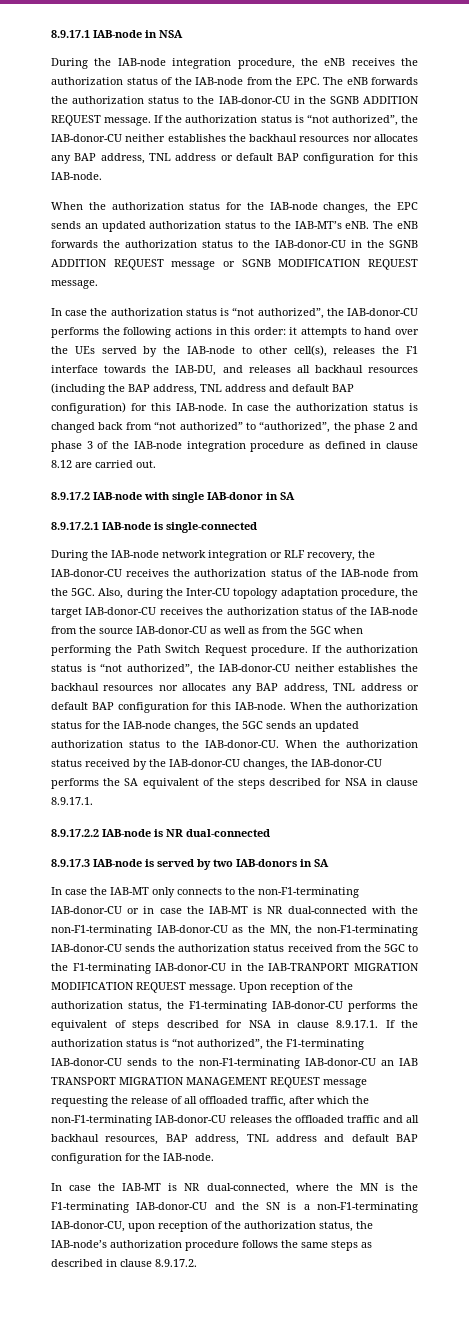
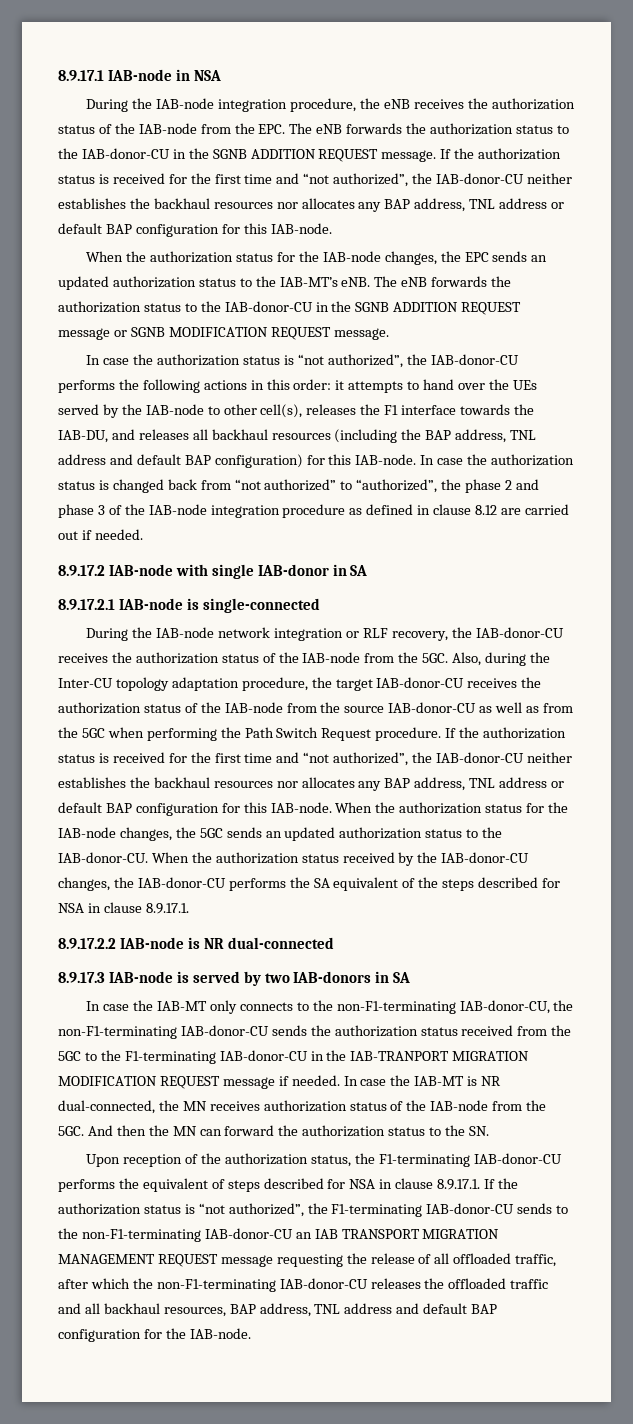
(304, 119) none -> [112,173,300,184] received for the first time and
[136,460,156,468] out. -> [58,529,143,540] out if needed.
(96, 668) none -> [112,752,300,763] received for the first time and
[51,906,418,914] [51,925,291,936] IAB-donor-CU or in case the IAB-MT is NR dual-connected with the non-F1-terminating IAB-donor-CU as the MN, -> [459,1000,550,1014] IAB-donor-CU,
[189,984,236,993] message. -> [222,1075,502,1089] [58,1100,547,1114] [58,1125,489,1137] message if needed. In case the IAB-MT is NR dual-connected, the MN receives authorization status of the IAB-node from the 5GC. And then the MN can forward the authorization status to the SN. //
[51,1183,418,1194] [51,1202,418,1213] [51,1221,373,1232] [51,1240,372,1251] [51,1259,197,1267] // In case the IAB-MT is NR dual-connected, where the MN is the F1-terminating IAB-donor-CU and the SN is a non-F1-terminating IAB-donor-CU, upon reception of the authorization status, the IAB-node’s authorization procedure follows the same steps as described in clause 8.9.17.2. -> (251, 1333) none

